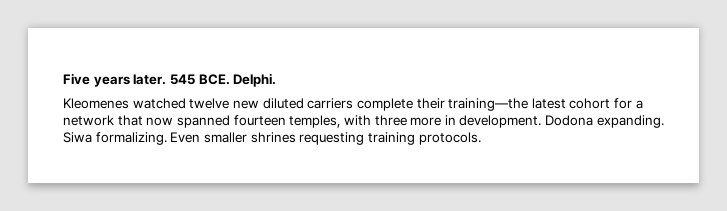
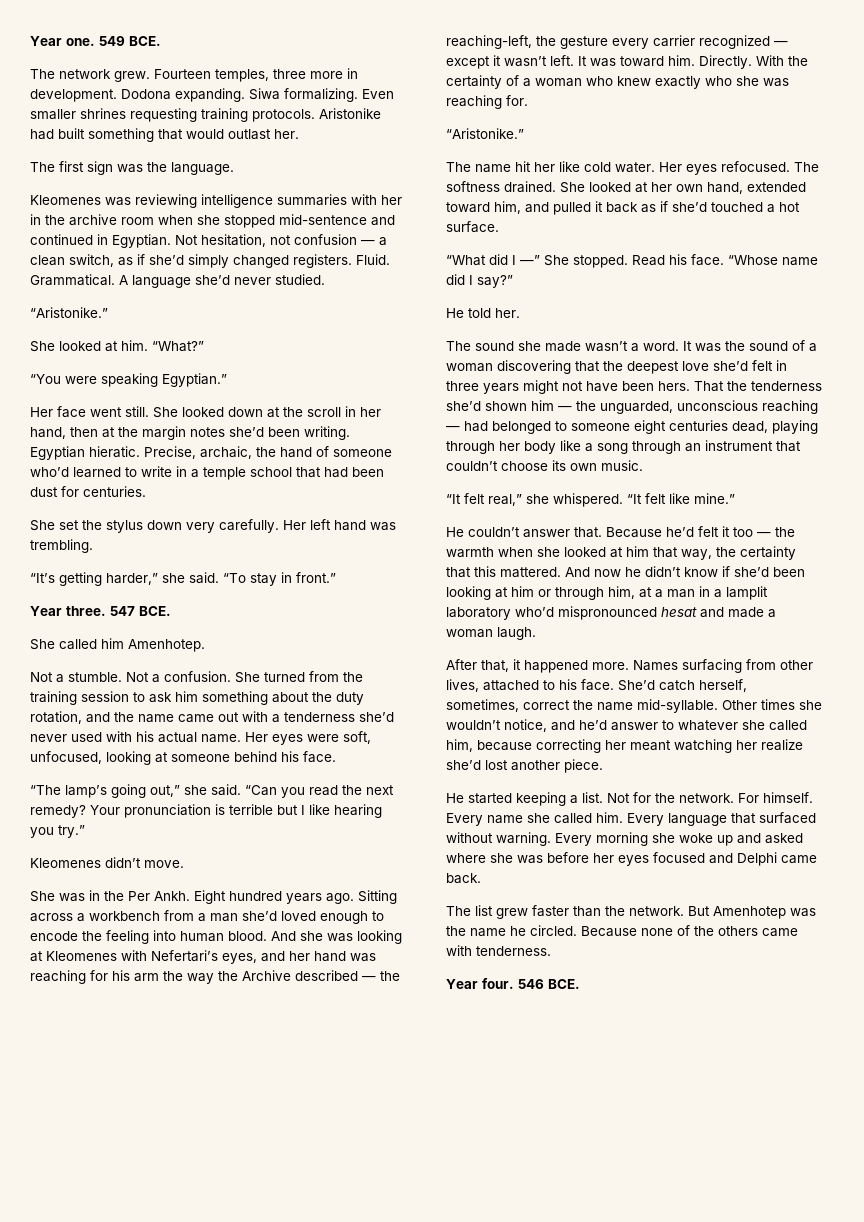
[63,73,277,87] [63,98,643,111] [63,115,371,128] Five years later. 545 BCE. Delphi. // Kleomenes watched twelve new diluted carriers complete their training—the latest cohort for a network that now spanned fourteen temples, with -> [30,36,161,46] [30,69,269,82] Year one. 549 BCE. // The network grew. Fourteen temples,
(481, 138) none -> [319,108,381,119] [30,128,299,142] [30,161,234,175] [30,194,402,208] [30,214,395,228] [30,234,387,248] [30,254,390,268] [30,274,325,288] [30,307,108,318] [30,340,204,352] [30,373,227,387] [30,406,381,418] [30,426,350,440] [30,446,392,460] [30,466,384,480] [30,486,146,497] [30,519,396,533] [30,539,93,553] [30,572,336,586] [30,606,171,616] [30,638,205,652] [30,671,363,683] [30,691,364,705] [30,711,394,724] [30,731,371,745] [30,751,336,765] [30,784,394,798] [30,804,382,818] [30,825,85,838] [30,857,184,868] [30,890,397,904] [30,910,384,924] [30,930,402,944] [30,950,376,964] [30,970,400,984] [446,35,788,49] [446,55,808,69] [446,75,789,89] [446,95,528,109] [446,128,524,139] [446,161,819,175] [446,181,806,194] [446,201,800,215] [446,221,499,233] [446,254,818,268] [446,274,513,288] [446,308,520,318] [446,340,817,352] [446,360,787,374] [446,380,822,394] [446,400,818,414] [446,420,818,434] [446,440,801,454] [446,460,643,471] [446,493,735,507] [446,526,795,538] [446,546,796,560] [446,566,805,578] [446,586,768,600] [446,606,776,620] [446,627,536,640] [446,659,813,673] [446,679,747,692] [446,699,822,713] [446,719,807,732] [446,739,803,753] [446,759,603,773] [446,792,813,806] [446,812,816,826] [446,832,803,846] [446,852,817,866] [446,873,481,884] [446,905,816,919] [446,925,798,937] [446,945,551,956] [446,978,580,989] Aristonike had built something that would outlast her. // The first sign was the language. // Kleomenes was reviewing intelligence summaries with her in the archive room when she stopped mid-sentence and continued in Egyptian. Not hesitation, not confusion — a clean switch, as if she’d simply changed registers. Fluid. Grammatical. A language she’d never studied. // “Aristonike.” // She looked at him. “What?” // “You were speaking Egyptian.” // Her face went still. She looked down at the scroll in her hand, then at the margin notes she’d been writing. Egyptian hieratic. Precise, archaic, the hand of someone who’d learned to write in a temple school that had been dust for centuries. // She set the stylus down very carefully. Her left hand was trembling. // “It’s getting harder,” she said. “To stay in front.” // Year three. 547 BCE. // She called him Amenhotep. // Not a stumble. Not a confusion. She turned from the training session to ask him something about the duty rotation, and the name came out with a tenderness she’d never used with his actual name. Her eyes were soft, unfocused, looking at someone behind his face. // “The lamp’s going out,” she said. “Can you read the next remedy? Your pronunciation is terrible but I like hearing you try.” // Kleomenes didn’t move. // She was in the Per Ankh. Eight hundred years ago. Sitting across a workbench from a man she’d loved enough to encode the feeling into human blood. And she was looking at Kleomenes with Nefertari’s eyes, and her hand was reaching for his arm the way the Archive described — the reaching-left, the gesture every carrier recognized — except it wasn’t left. It was toward him. Directly. With the certainty of a woman who knew exactly who she was reaching for. // “Aristonike.” // The name hit her like cold water. Her eyes refocused. The softness drained. She looked at her own hand, extended toward him, and pulled it back as if she’d touched a hot surface. // “What did I —” She stopped. Read his face. “Whose name did I say?” // He told her. // The sound she made wasn’t a word. It was the sound of a woman discovering that the deepest love she’d felt in three years might not have been hers. That the tenderness she’d shown him — the unguarded, unconscious reaching — had belonged to someone eight centuries dead, playing through her body like a song through an instrument that couldn’t choose its own music. // “It felt real,” she whispered. “It felt like mine.” // He couldn’t answer that. Because he’d felt it too — the warmth when she looked at him that way, the certainty that this mattered. And now he didn’t know if she’d been looking at him or through him, at a man in a lamplit laboratory who’d mispronounced hesat and made a woman laugh. // After that, it happened more. Names surfacing from other lives, attached to his face. She’d catch herself, sometimes, correct the name mid-syllable. Other times she wouldn’t notice, and he’d answer to whatever she called him, because correcting her meant watching her realize she’d lost another piece. // He started keeping a list. Not for the network. For himself. Every name she called him. Every language that surfaced without warning. Every morning she woke up and asked where she was before her eyes focused and Delphi came back. // The list grew faster than the network. But Amenhotep was the name he circled. Because none of the others came with tenderness. // Year four. 546 BCE.

